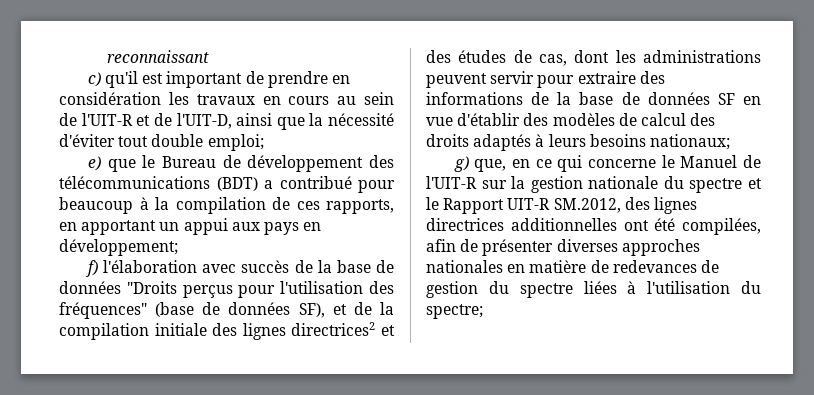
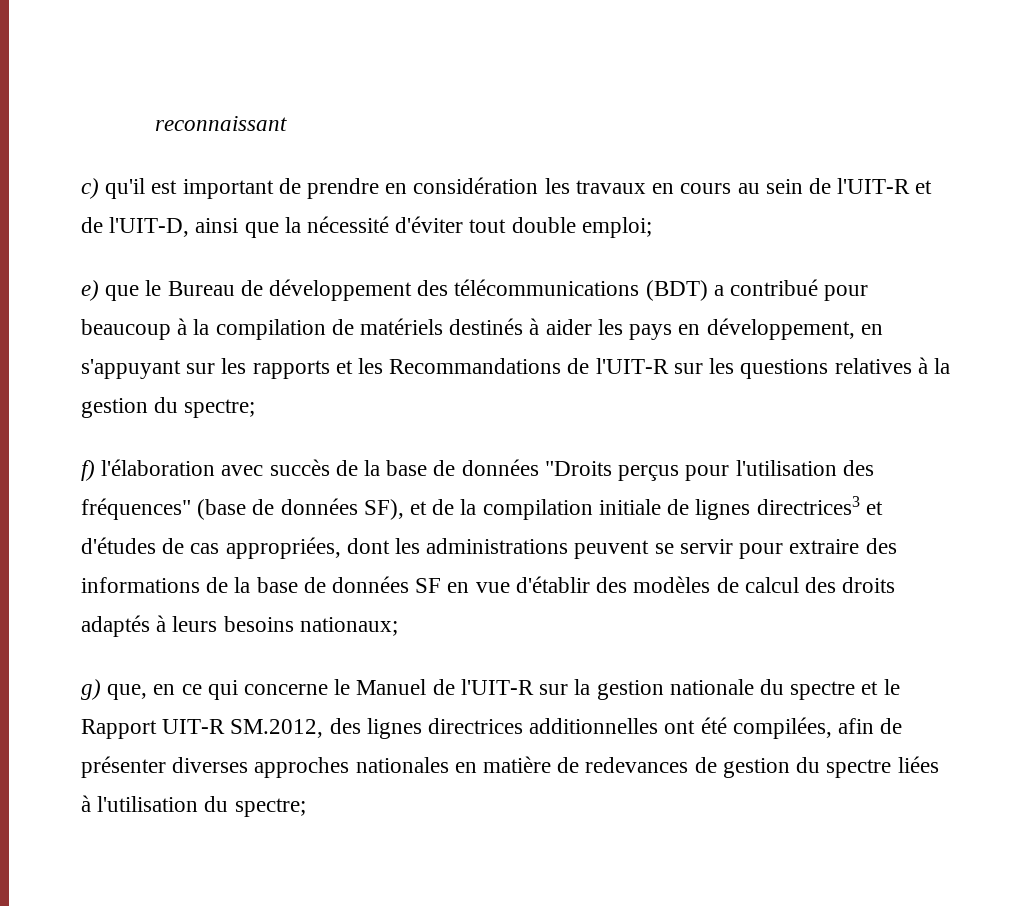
[296,199,394,214] [59,218,322,235] [59,239,178,256] ces rapports, en apportant un appui aux pays en développement; -> [360,318,883,340] [81,357,950,379] [81,397,256,418] matériels destinés à aider les pays en développement, en s'appuyant sur les rapports et les Recommandations de l'UIT-R sur les questions relatives à la gestion du spectre;
[212,322,395,340] [426,50,567,66] des lignes directrices2 et des études de cas, -> [667,496,883,520] [81,537,341,559] de lignes directrices3 et d'études de cas appropriées,
(487, 80) none -> [654,543,674,554] se

